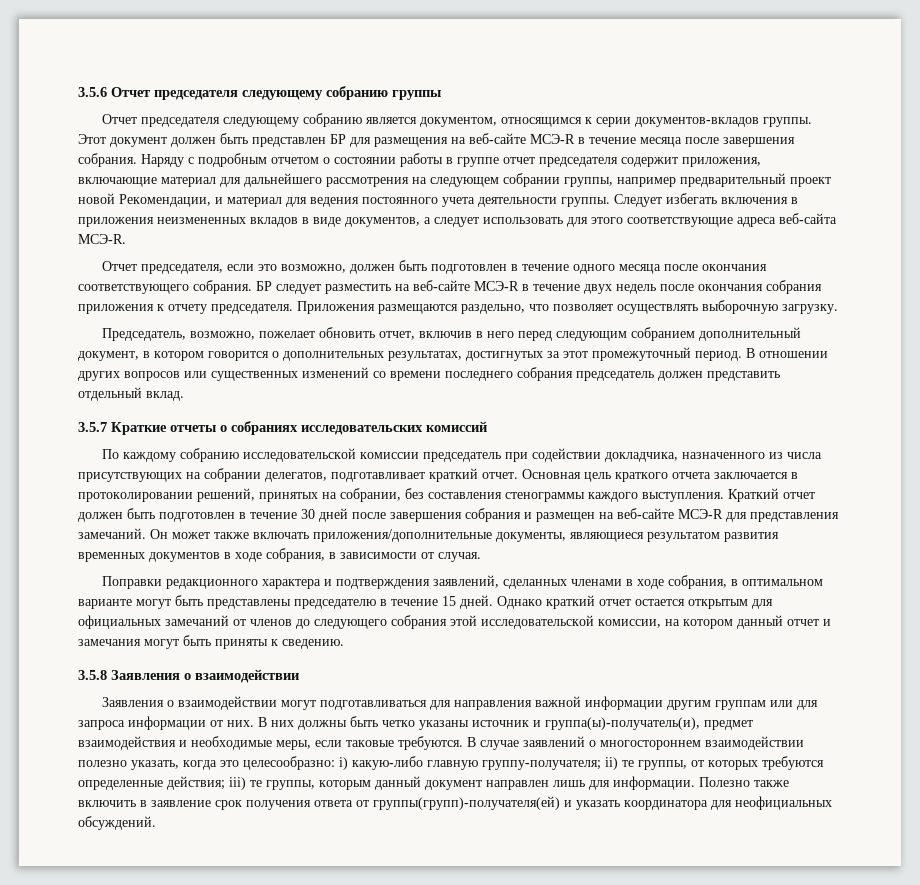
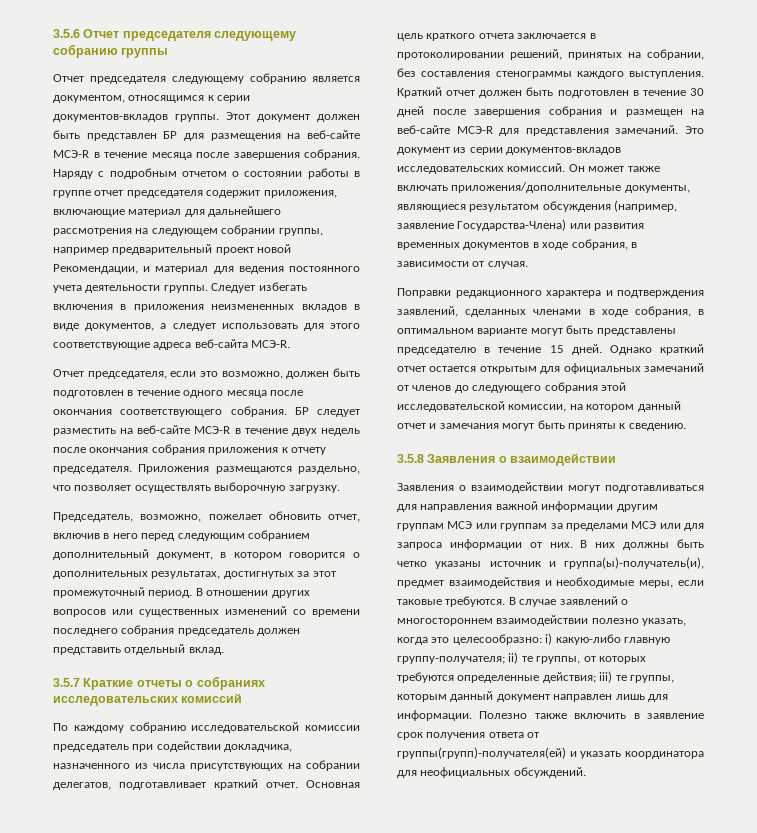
(146, 533) none -> [685,126,704,134] [397,147,622,155] [397,163,566,174] Это документ из серии документов-вкладов исследовательских комиссий.
(720, 537) none -> [542,200,678,212] [397,219,591,231] обсуждения (например, заявление Государства-Члена) или
(766, 705) none -> [447,521,657,531] МСЭ или группам за пределами МСЭ

